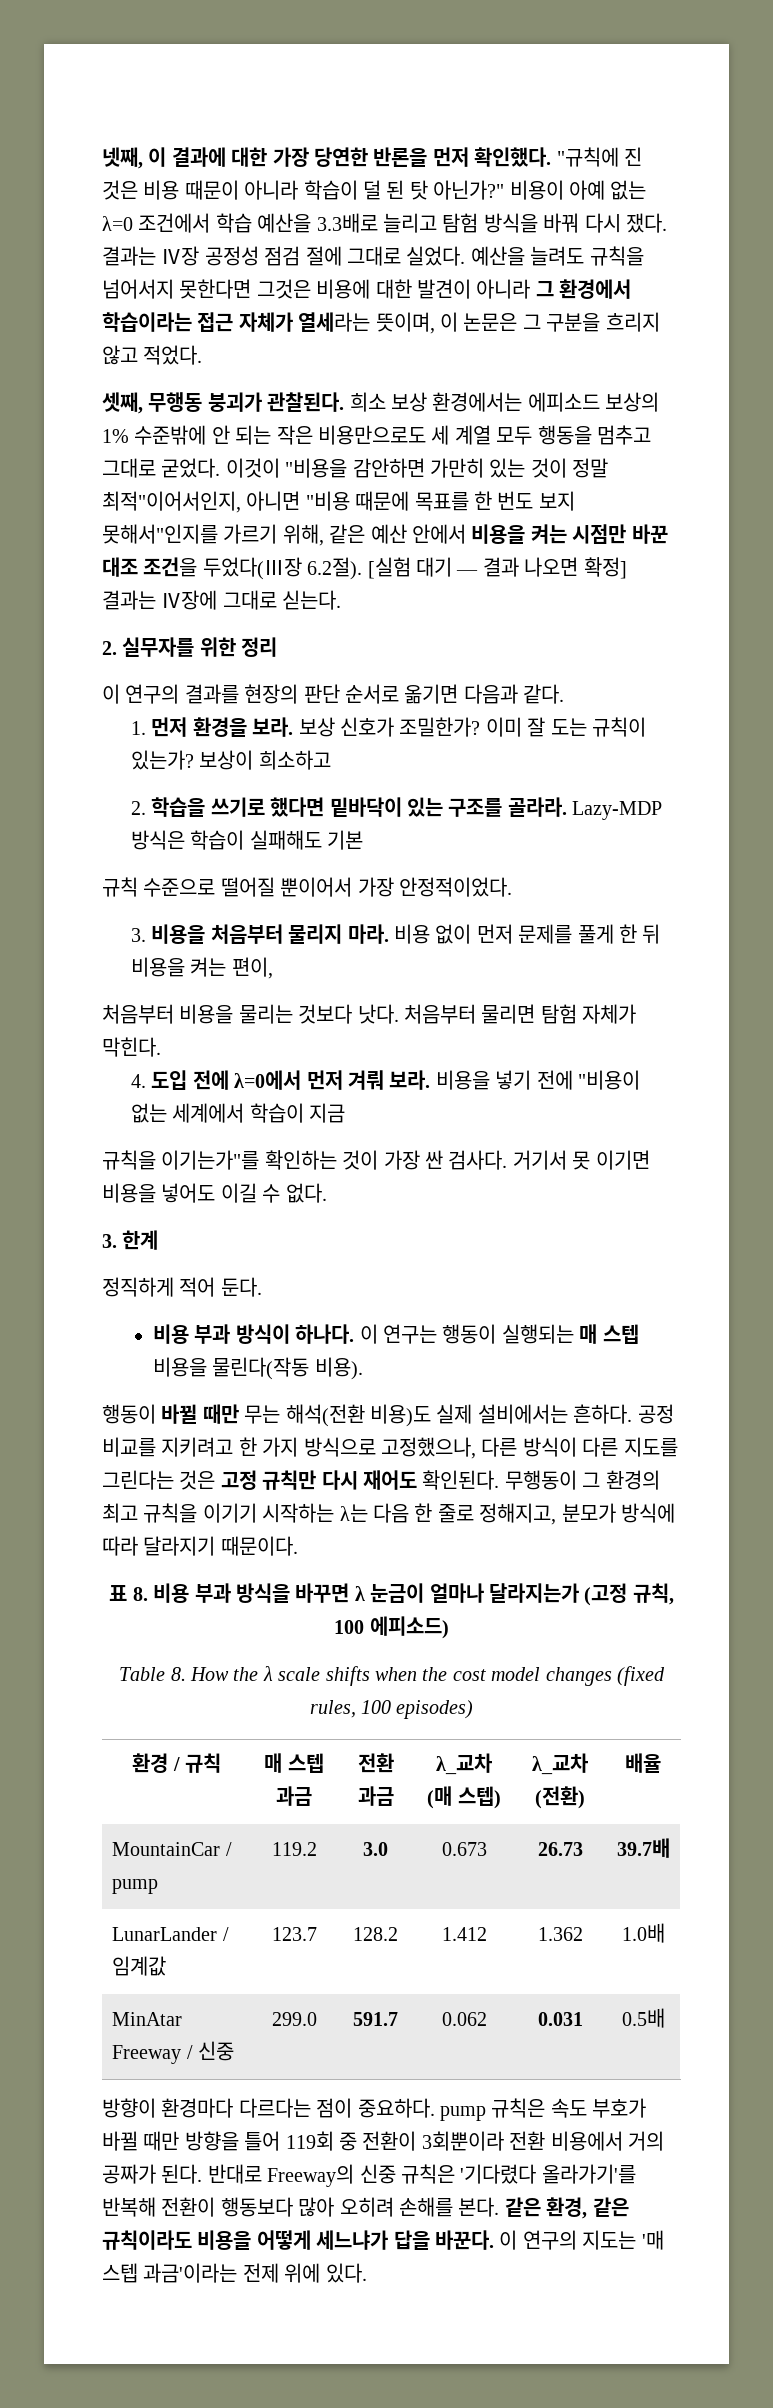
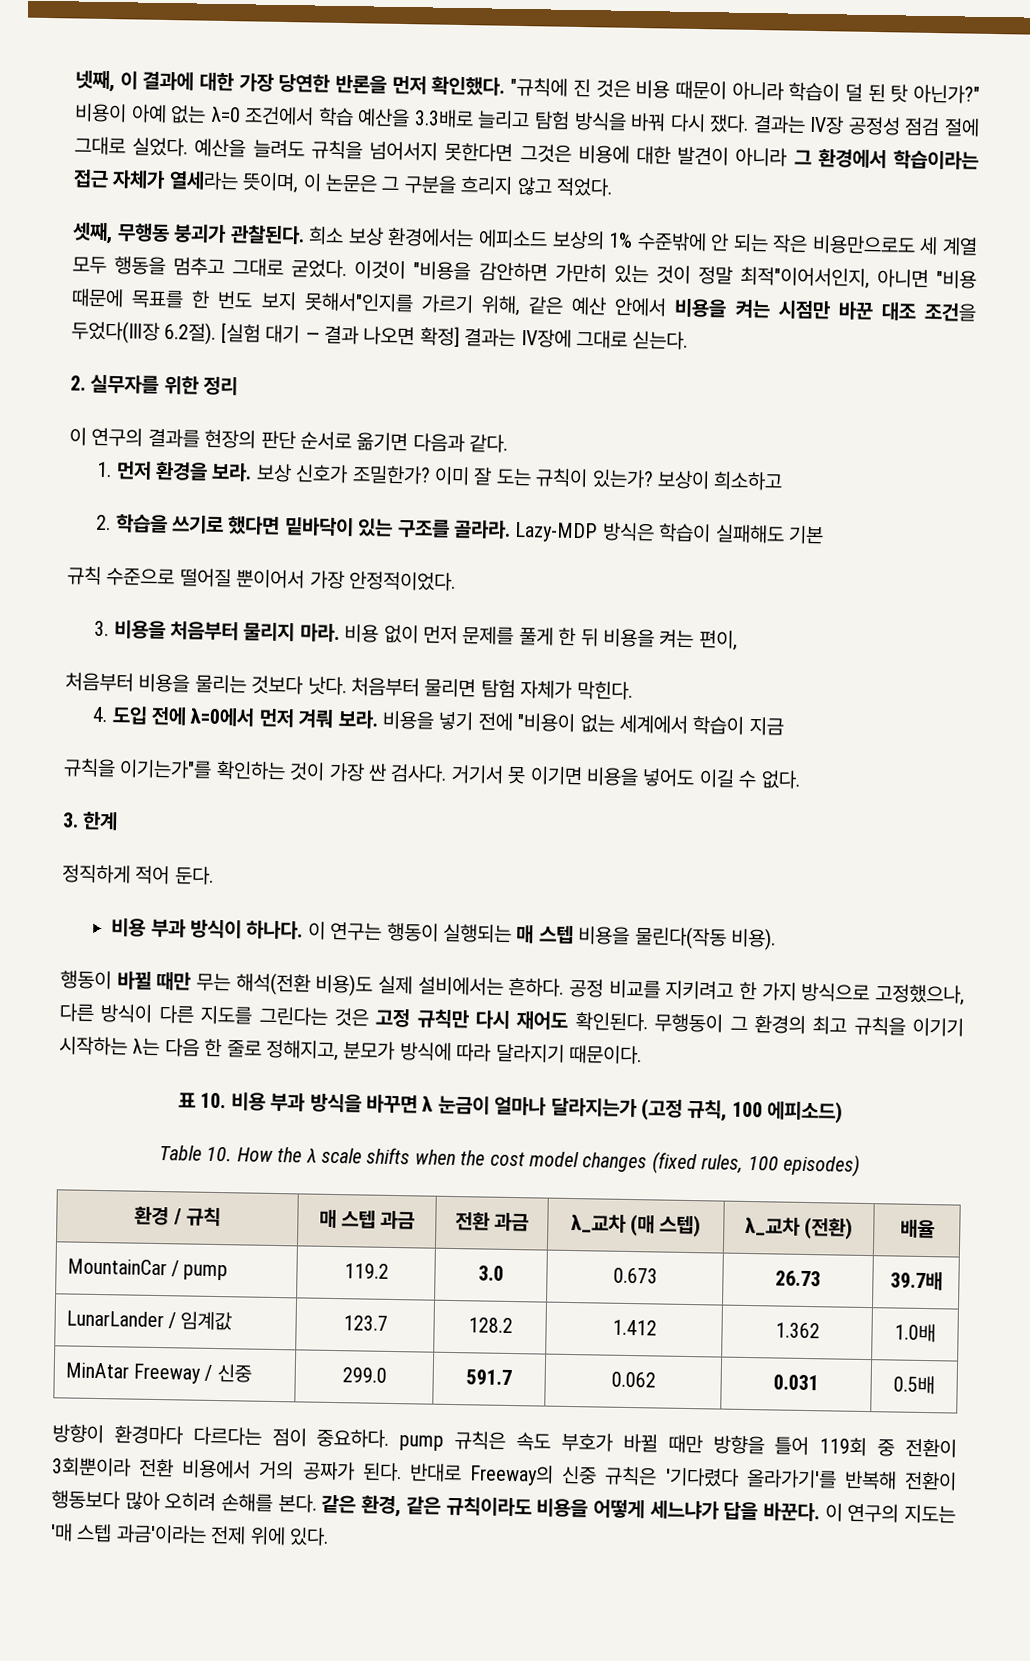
[132,1587,148,1601] 8. -> [200,1092,227,1109] 10.
[170,1667,186,1681] 8. -> [206,1146,233,1162] 10.

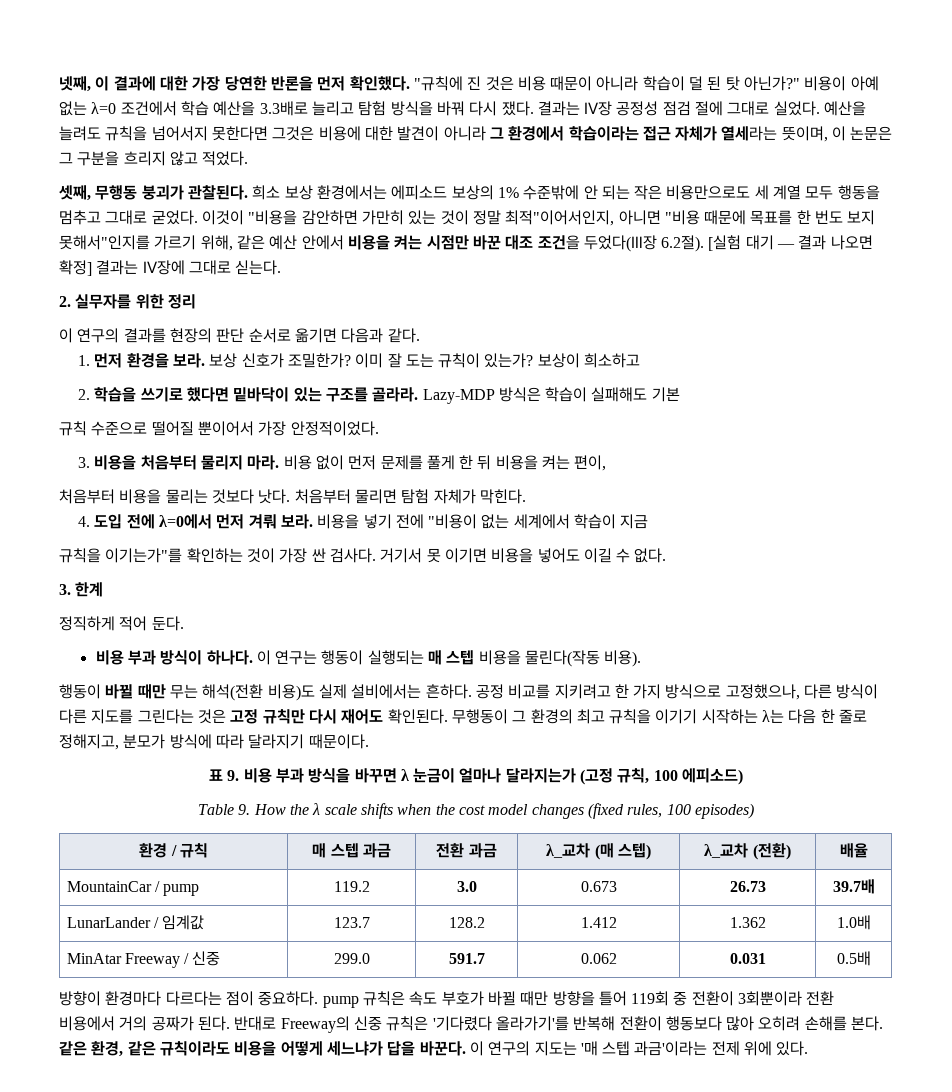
[200,1092,227,1109] 10. -> [227,770,240,781] 9.
[206,1146,233,1162] 10. -> [238,804,251,815] 9.

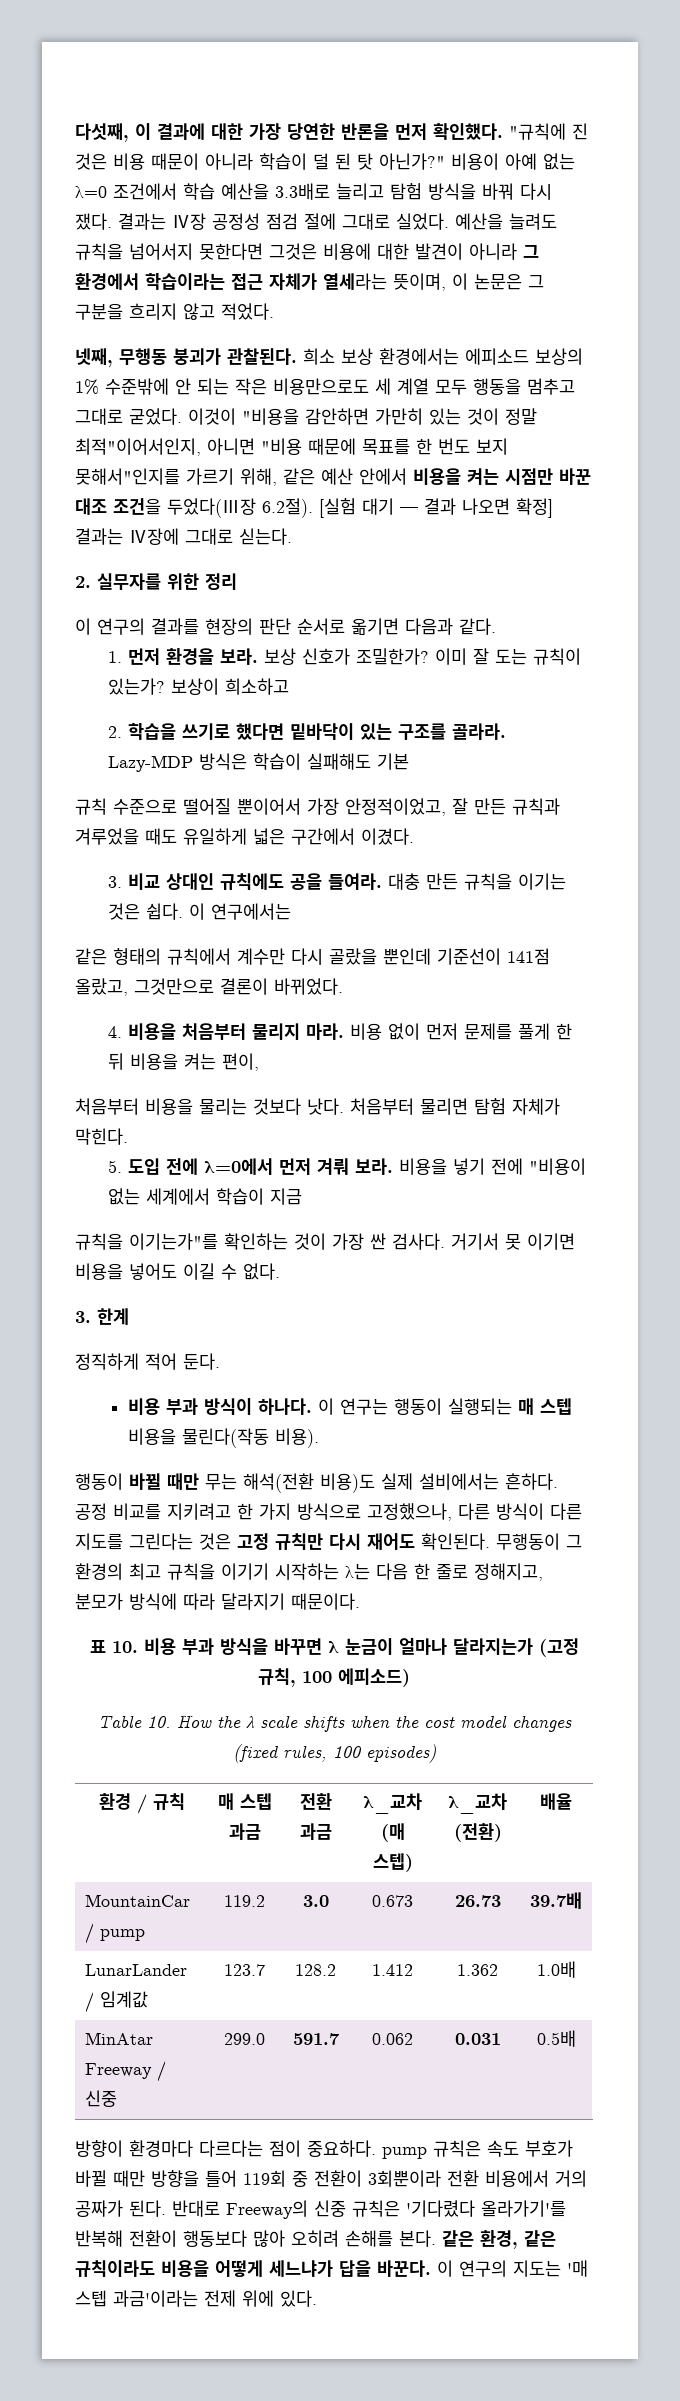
[59,76,91,92] 넷째, -> [75,123,129,142] 다섯째,
[59,185,91,201] 셋째, -> [75,348,113,367] 넷째,
[290,421,379,436] [77,457,90,468] 안정적이었다. // 3. -> [345,798,560,816] [75,828,414,845] [108,873,567,890] [108,903,292,920] [75,948,550,965] [75,978,343,996] [108,1026,123,1038] 안정적이었고, 잘 만든 규칙과 겨루었을 때도 유일하게 넓은 구간에서 이겼다. // 3. 비교 상대인 규칙에도 공을 들여라. 대충 만든 규칙을 이기는 것은 쉽다. 이 연구에서는 // 같은 형태의 규칙에서 계수만 다시 골랐을 뿐인데 기준선이 141점 올랐고, 그것만으로 결론이 바뀌었다. // 4.
[77,516,90,527] 4. -> [108,1160,123,1173] 5.
[227,770,240,781] 9. -> [111,1641,138,1653] 10.
[238,804,251,815] 9. -> [146,1716,171,1728] 10.

